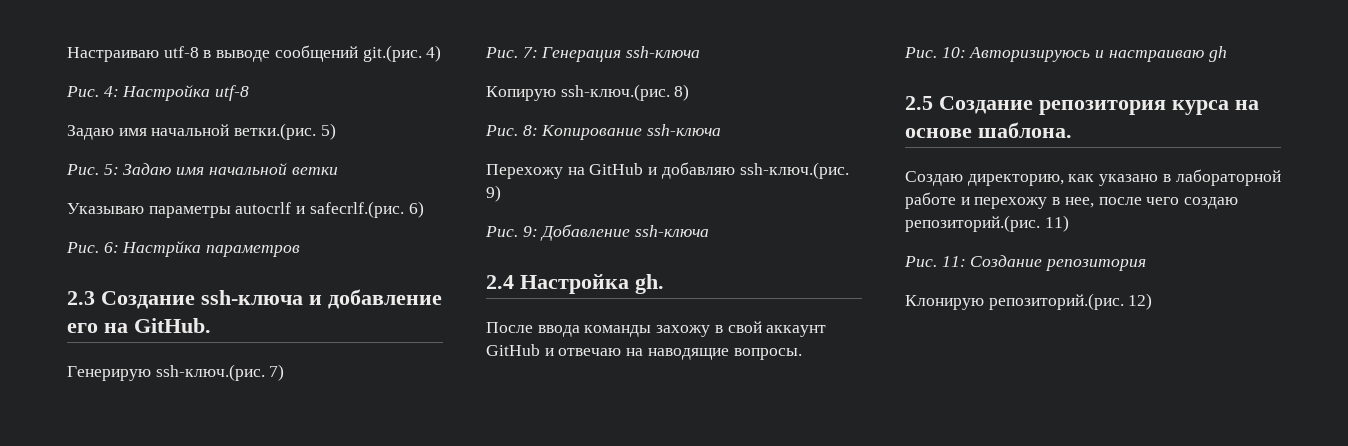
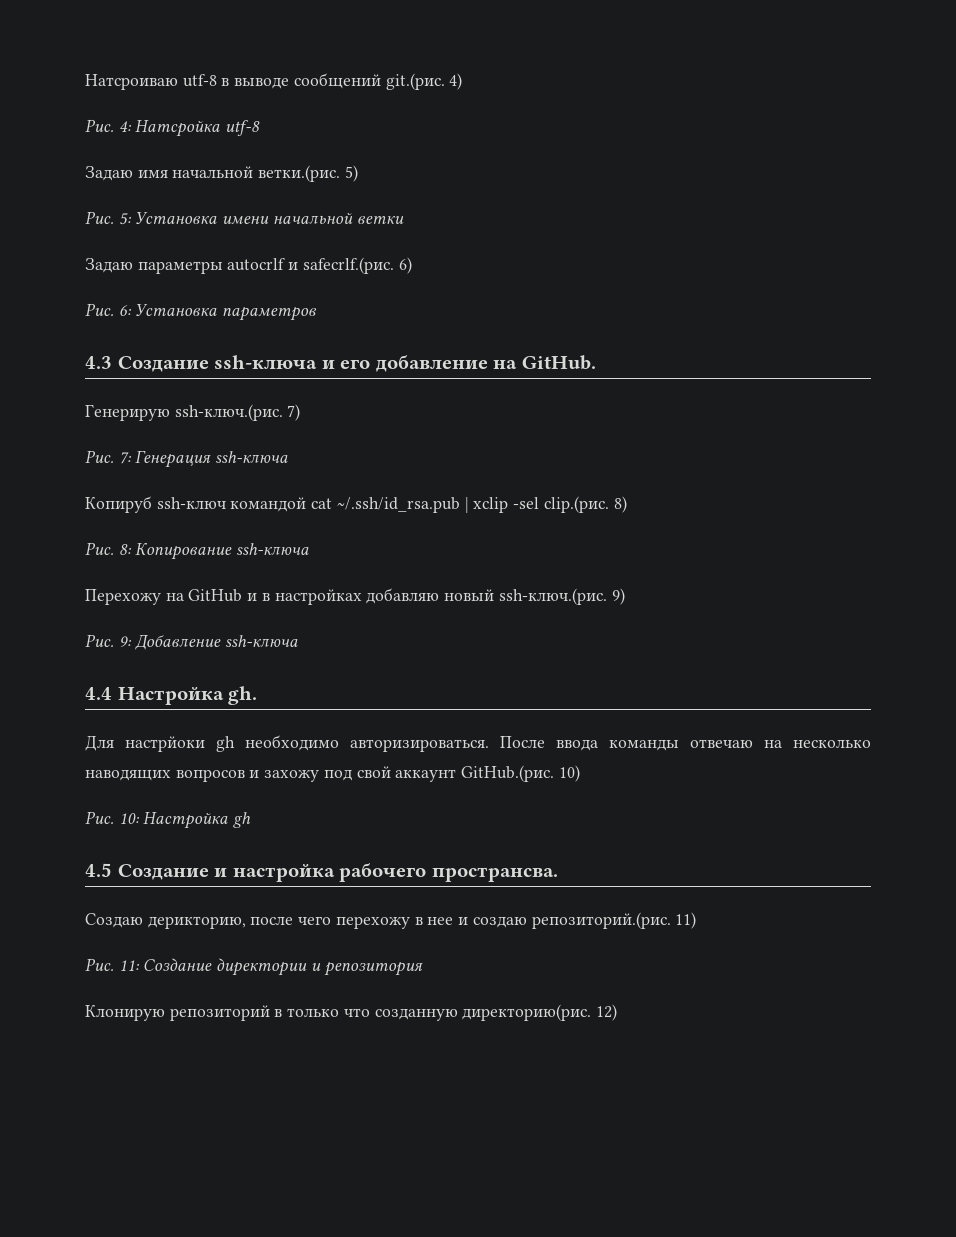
[67,47,159,62] Настраиваю -> [85,74,178,90] Натсроиваю
[122,85,211,101] Настройка -> [135,120,221,137] Натсройка
[123,163,205,175] Задаю имя -> [135,212,270,225] Установка имени
[67,203,144,214] Указываю -> [85,258,133,273] Задаю
[122,241,202,257] Настрйка -> [135,304,218,317] Установка
[67,291,95,305] 2.3 -> [85,356,112,369] 4.3
[328,289,442,309] [67,323,98,333] добавление eго -> [340,355,488,372] его добавление
[486,84,670,101] Копирую ssh-ключ.(рис. -> [85,496,609,513] Копируб ssh-ключ командой cat ~/.ssh/id_rsa.pub | xclip -sel clip.(рис.
[661,162,735,179] добавляю -> [261,588,495,605] в настройках добавляю новый
[486,275,514,289] 2.4 -> [85,687,112,700] 4.4
[486,321,827,337] [486,344,802,360] [904,46,1227,62] [905,96,1259,115] [905,122,1072,138] [905,169,1281,186] [905,192,1180,209] После ввода команды захожу в свой аккаунт GitHub и отвечаю на наводящие вопросы. // Рис. 10: Авторизируюсь и настраиваю gh // 2.5 Создание репозитория курса на основе шаблона. // Создаю директорию, как указано в лабораторной работе и перехожу в нее, после чего -> [85,735,871,752] [85,765,580,782] [85,811,252,829] [85,863,558,882] [85,913,469,929] Для настрйоки gh необходимо авторизироваться. После ввода команды отвечаю на несколько наводящих вопросов и захожу под свой аккаунт GitHub.(рис. 10) // Рис. 10: Настройка gh // 4.5 Создание и настройка рабочего пространсва. // Создаю дерикторию, после чего перехожу в нее и
(1043, 261) none -> [216,958,321,976] директории и
[988,293,1124,310] репозиторий.(рис. -> [169,1004,592,1021] репозиторий в только что созданную директорию(рис.

